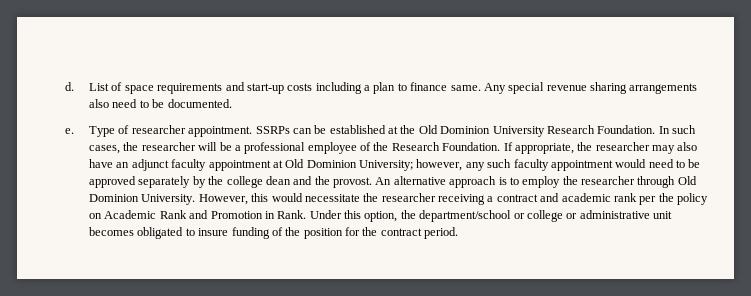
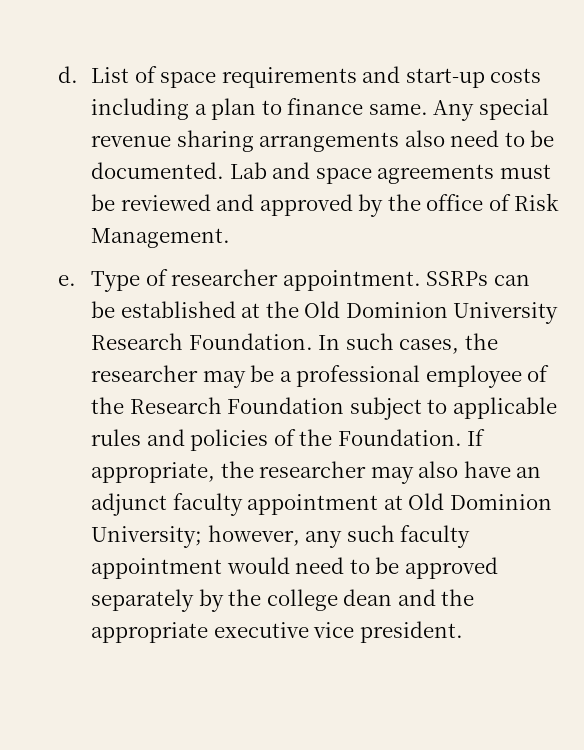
(232, 103) none -> [229,162,551,184] [90,193,560,217] [90,228,230,248] Lab and space agreements must be reviewed and approved by the office of Risk Management.
[198,142,218,151] will -> [202,370,246,388] may
(440, 146) none -> [227,397,557,420] [90,429,333,451] Foundation subject to applicable rules and policies of the
[333,176,697,188] [89,193,709,205] [89,210,673,222] [89,227,459,239] provost. An alternative approach is to employ the researcher through Old Dominion University. However, this would necessitate the researcher receiving a contract and academic rank per the policy on Academic Rank and Promotion in Rank. Under this option, the department/school or college or administrative unit becomes obligated to insure funding of the position for the contract period. -> [90,621,463,643] appropriate executive vice president.

